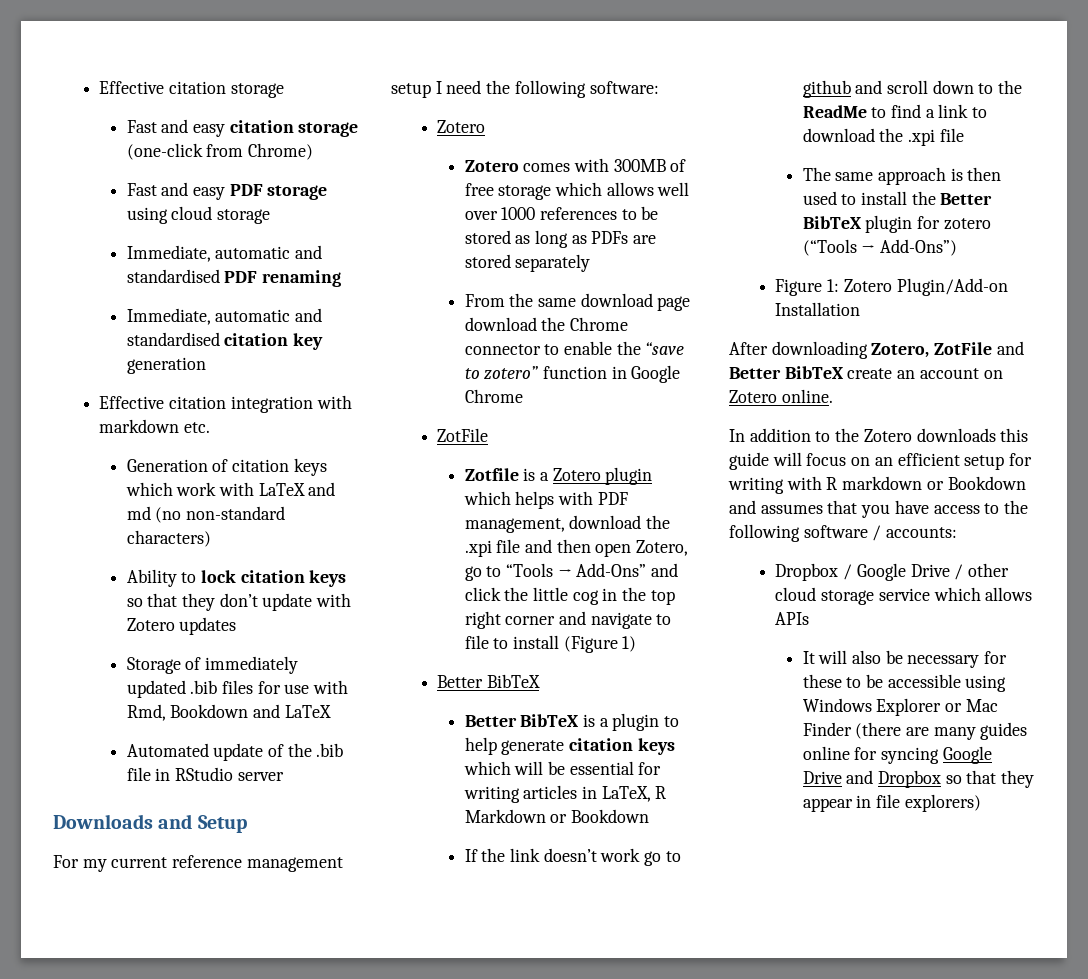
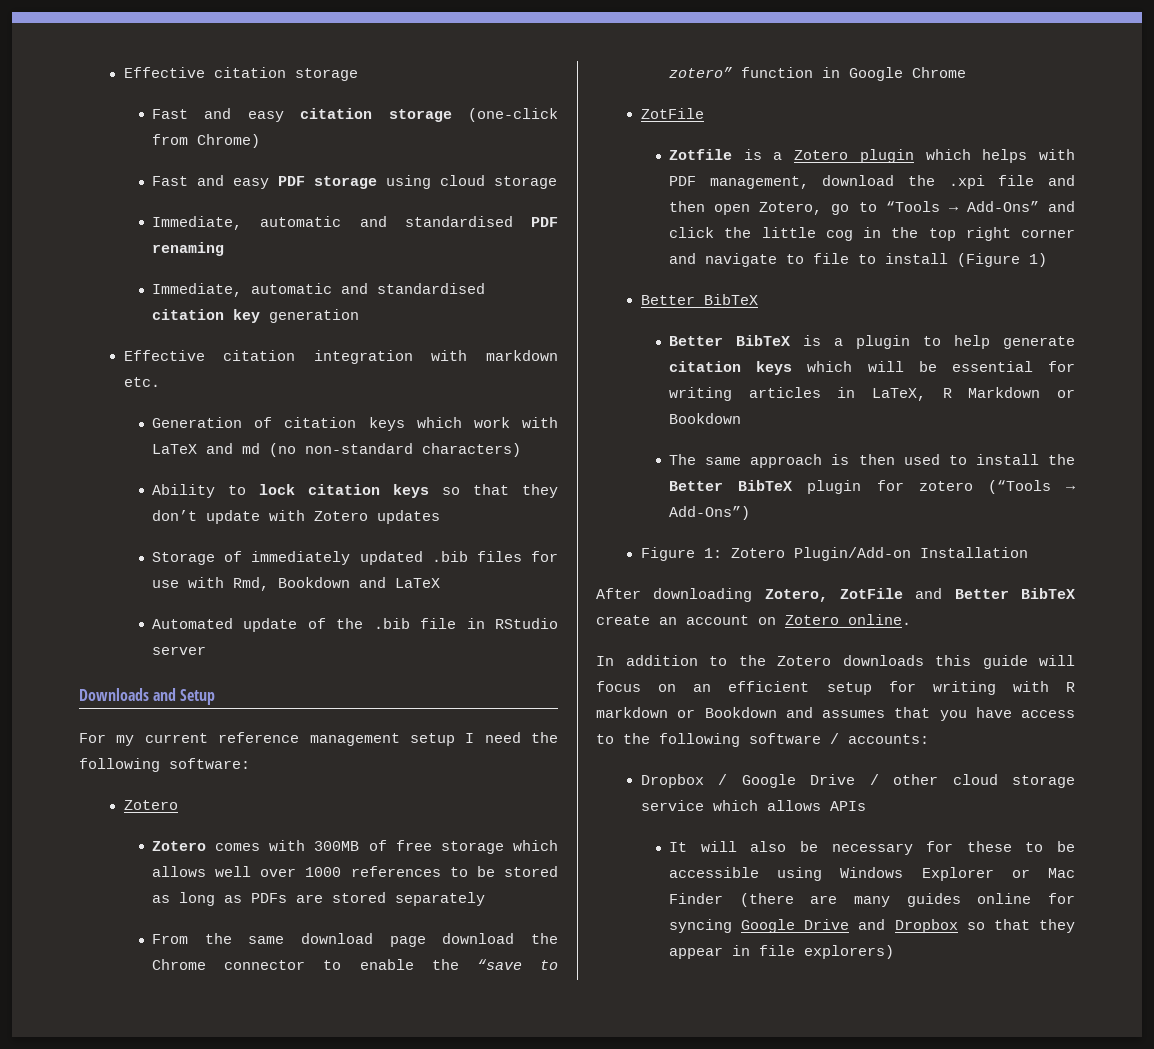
[464,848,681,866] [802,80,1023,98] [802,104,988,118] [802,128,964,146] // If the link doesn’t work go to github and scroll down to the ReadMe to find a link to download the .xpi file -> (742, 418) none

